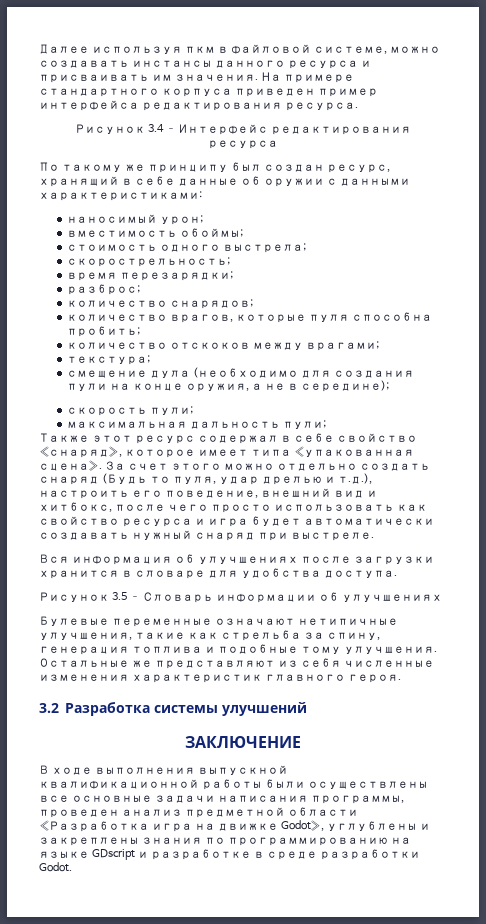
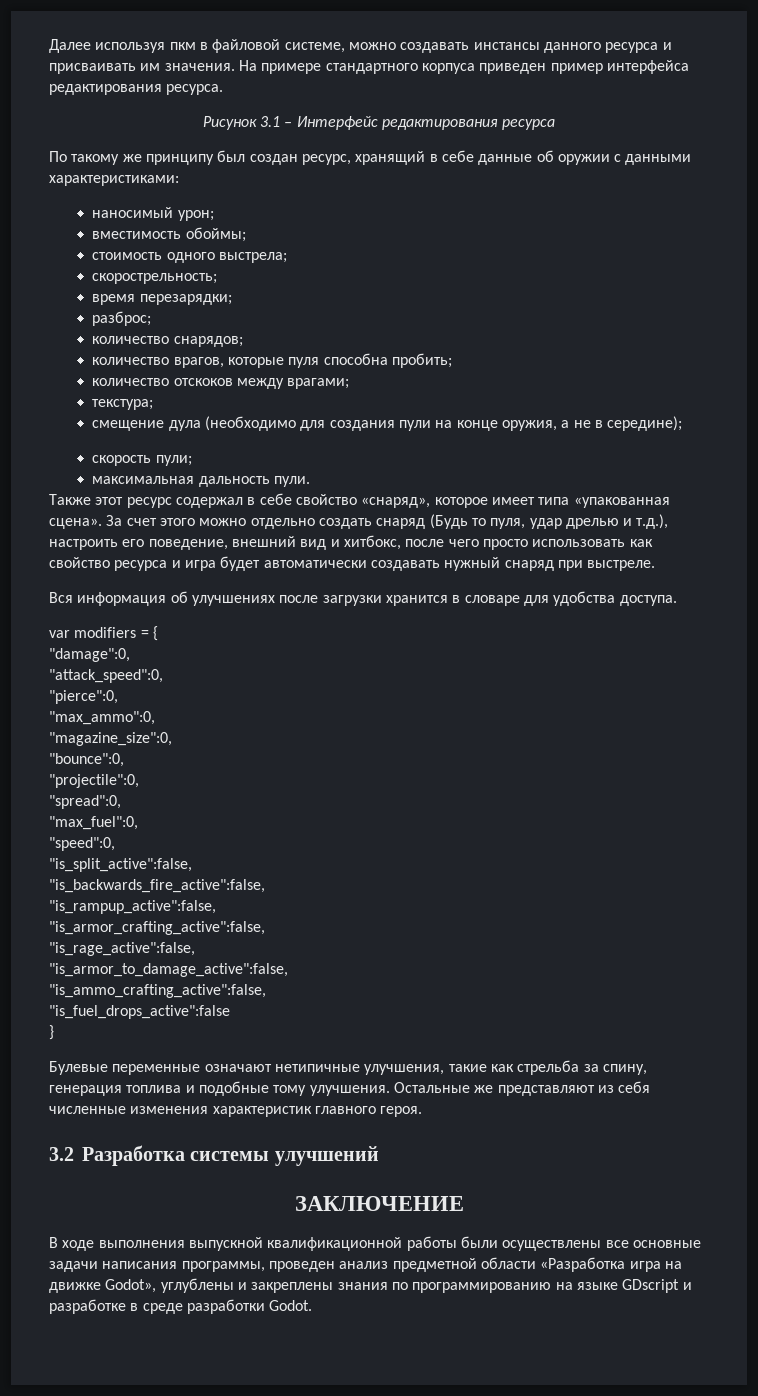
[147,124,164,132] 3.4 -> [260,116,281,127] 3.1
[283,420,327,429] пули; -> [274,476,311,487] пули.
[39,592,442,603] Рисунок 3.5 – Словарь информации об улучшениях -> [49,626,158,641] [49,648,130,662] [49,669,163,683] [49,690,118,704] [49,711,155,725] [49,732,172,746] [49,753,124,767] [49,774,139,788] [49,795,121,809] [49,816,138,830] [49,837,115,851] [49,858,192,872] [49,879,265,893] [49,900,216,914] [49,921,265,935] [49,942,195,956] [49,963,288,977] [49,984,266,998] [49,1005,230,1019] [49,1025,54,1040] var modifiers = { // "damage":0, // "attack_speed":0, // "pierce":0, // "max_ammo":0, // "magazine_size":0, // "bounce":0, // "projectile":0, // "spread":0, // "max_fuel":0, // "speed":0, // "is_split_active":false, // "is_backwards_fire_active":false, // "is_rampup_active":false, // "is_armor_crafting_active":false, // "is_rage_active":false, // "is_armor_to_damage_active":false, // "is_ammo_crafting_active":false, // "is_fuel_drops_active":false // }

